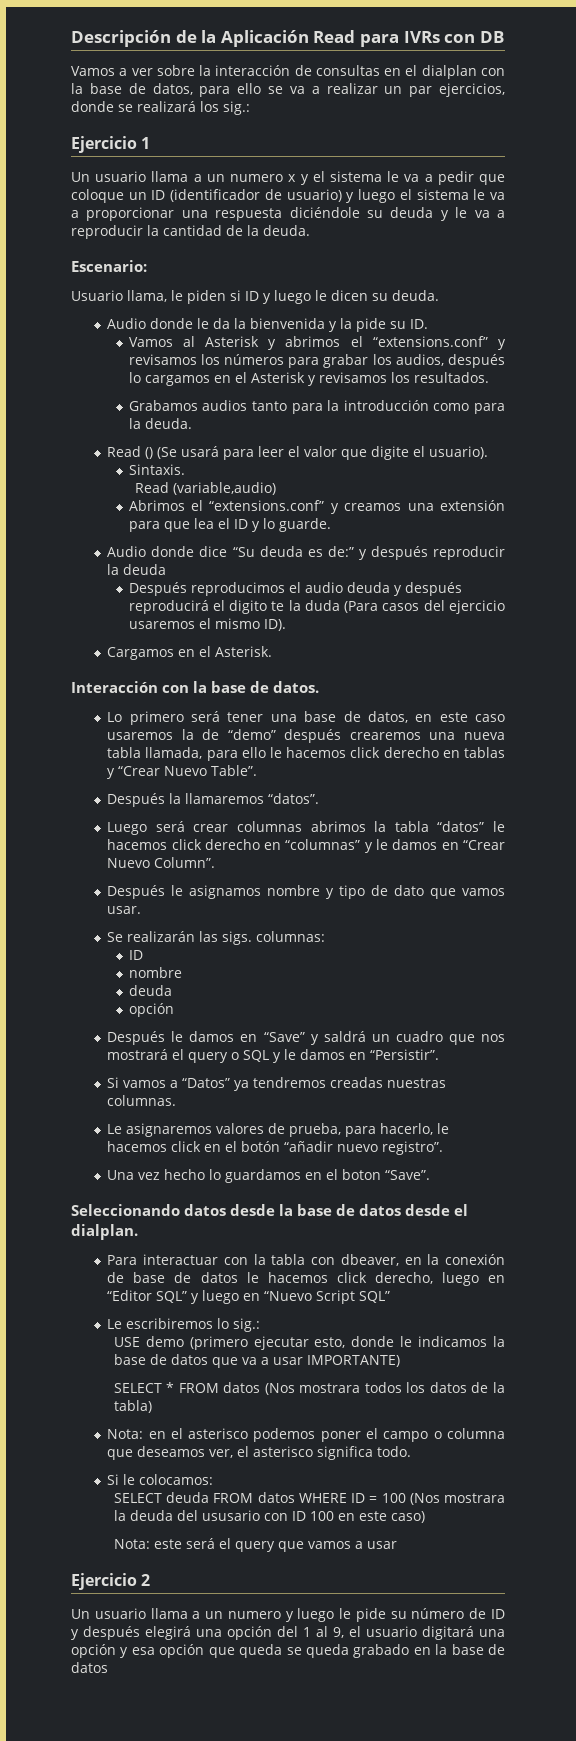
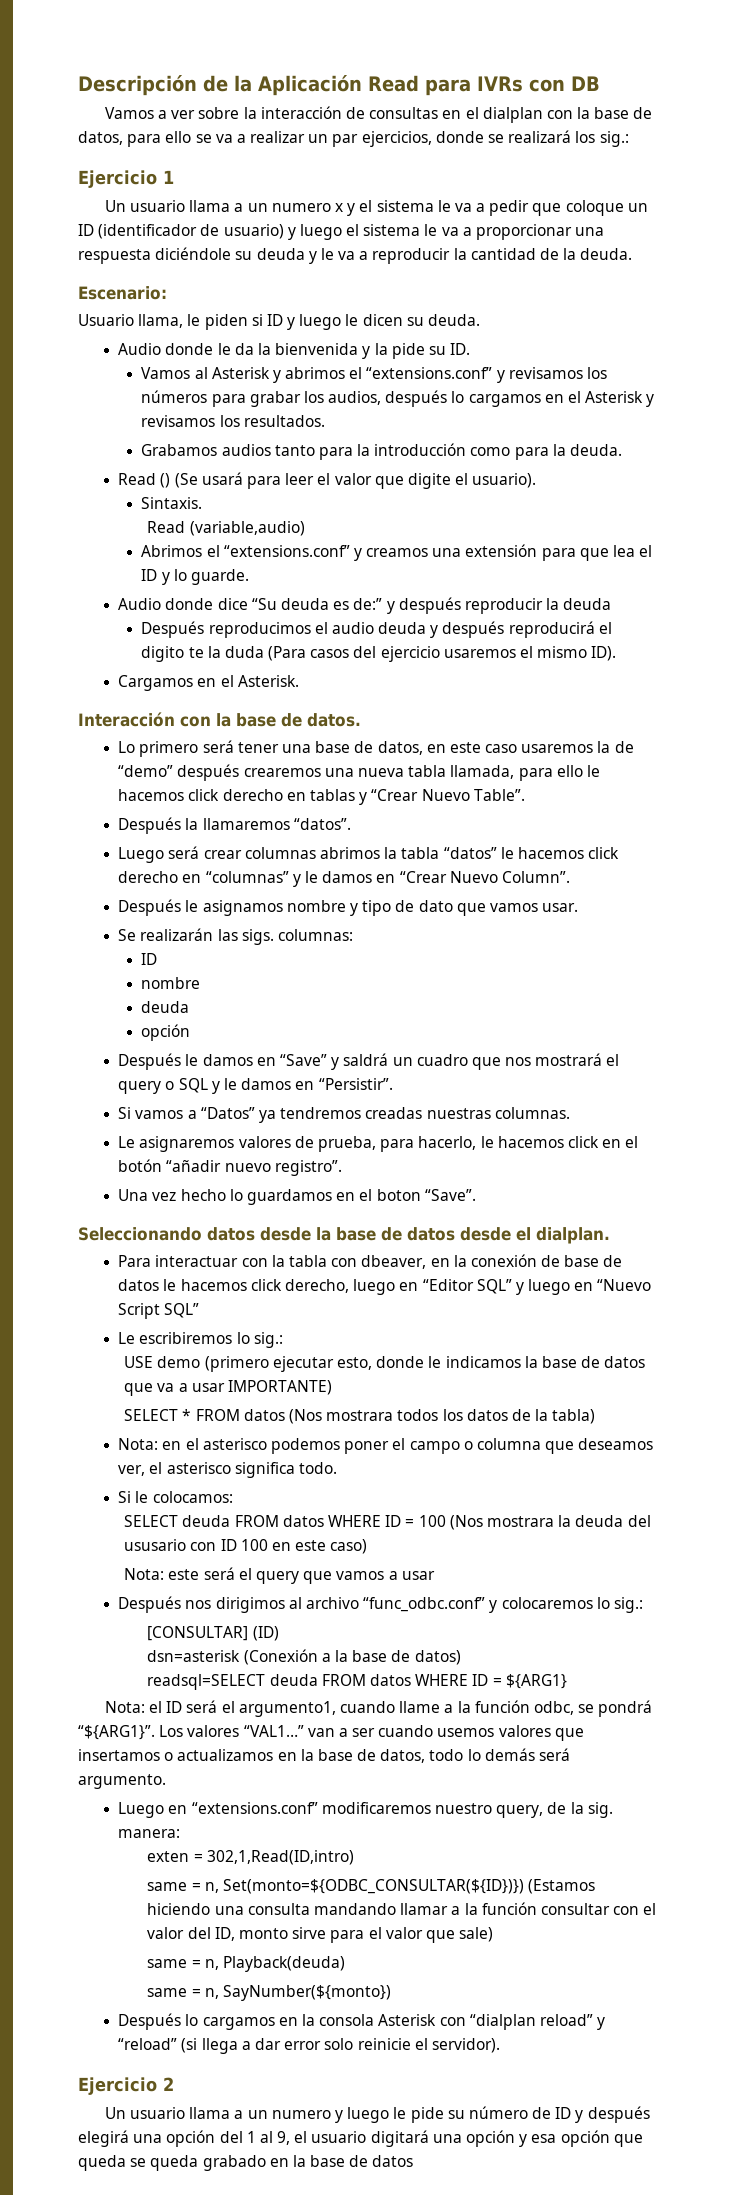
(397, 1545) none -> [118,1596,643,1613] [147,1626,279,1641] [147,1649,461,1665] [147,1674,567,1690] [104,1700,653,1717] [78,1725,584,1741] [78,1748,571,1763] [78,1774,166,1789] [118,1802,613,1818] [118,1829,181,1838] [147,1850,354,1865] [147,1879,596,1894] [147,1902,657,1915] [147,1927,494,1943] [147,1956,346,1972] [147,1985,392,2001] [118,2013,606,2030] [118,2038,500,2054] // Después nos dirigimos al archivo “func_odbc.conf” y colocaremos lo sig.: // [CONSULTAR] (ID) // dsn=asterisk (Conexión a la base de datos) // readsql=SELECT deuda FROM datos WHERE ID = ${ARG1} // Nota: el ID será el argumento1, cuando llame a la función odbc, se pondrá “${ARG1}”. Los valores “VAL1…” van a ser cuando usemos valores que insertamos o actualizamos en la base de datos, todo lo demás será argumento. // Luego en “extensions.conf” modificaremos nuestro query, de la sig. manera: // exten = 302,1,Read(ID,intro) // same = n, Set(monto=${ODBC_CONSULTAR(${ID})}) (Estamos hiciendo una consulta mandando llamar a la función consultar con el valor del ID, monto sirve para el valor que sale) // same = n, Playback(deuda) // same = n, SayNumber(${monto}) // Después lo cargamos en la consola Asterisk con “dialplan reload” y “reload” (si llega a dar error solo reinicie el servidor).

